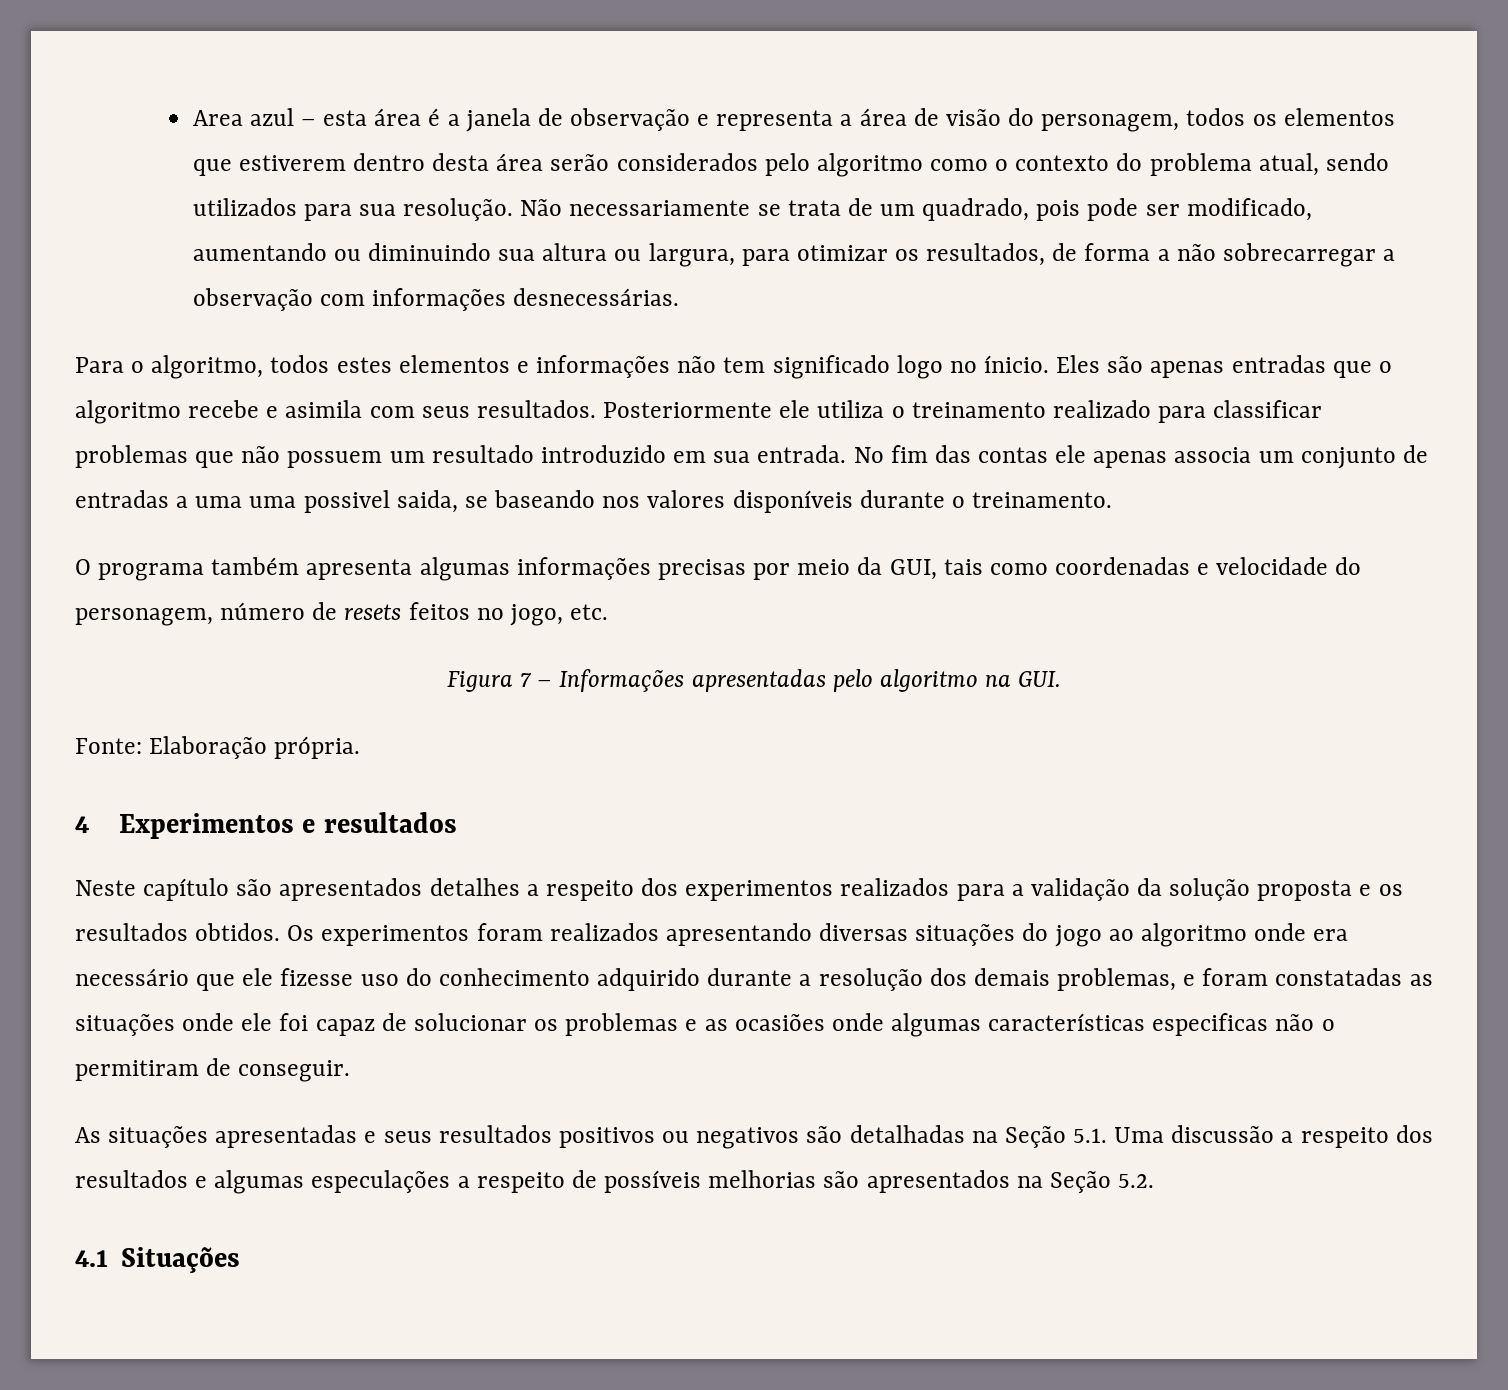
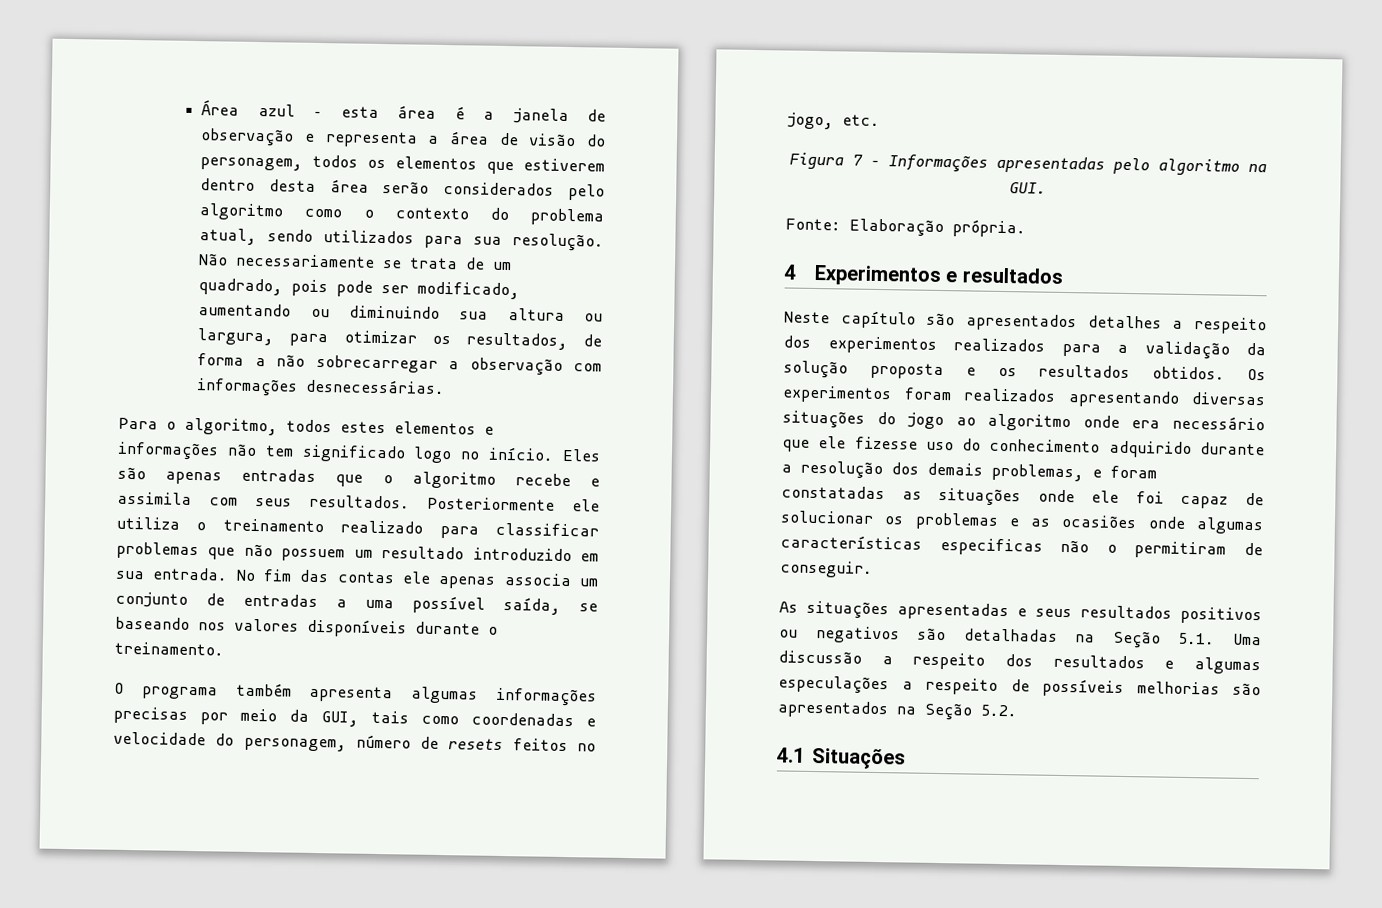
[192,110,243,126] Area -> [201,100,240,116] Área
[984,355,1050,373] ínicio. -> [488,446,555,461] início.
[285,400,363,418] asimila -> [117,491,192,505] assimila
[249,490,458,513] uma possivel saida, -> [412,595,561,615] possível saída,

